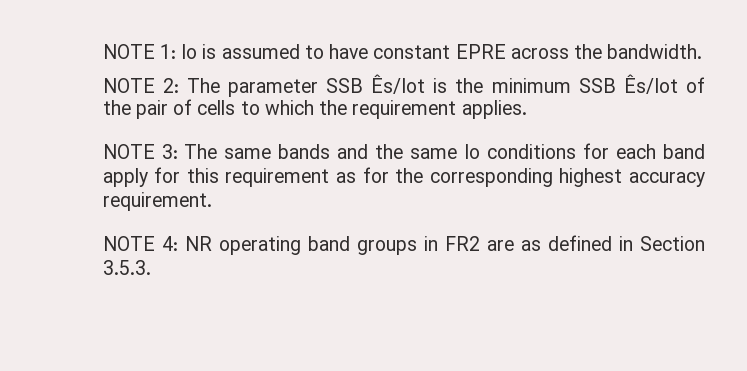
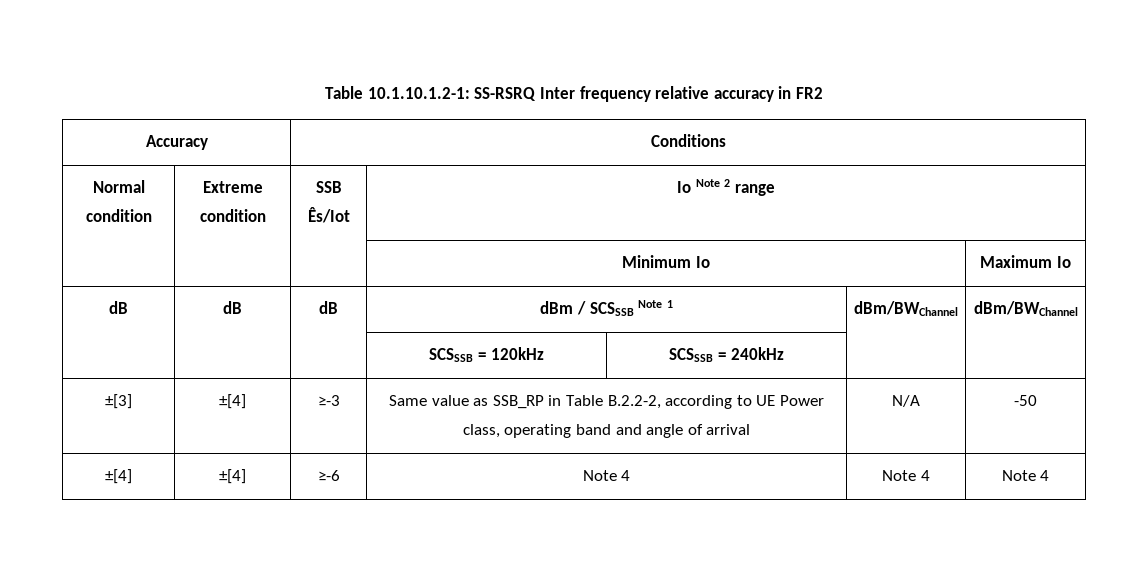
[102,44,703,59] [102,74,706,97] [102,99,527,119] [102,143,705,159] [102,167,705,187] [102,192,212,211] [102,235,705,255] [102,260,151,275] NOTE 1: Io is assumed to have constant EPRE across the bandwidth. // NOTE 2: The parameter SSB Ês/Iot is the minimum SSB Ês/Iot of the pair of cells to which the requirement applies. // NOTE 3: The same bands and the same Io conditions for each band apply for this requirement as for the corresponding highest accuracy requirement. // NOTE 4: NR operating band groups in FR2 are as defined in Section 3.5.3. -> [325,86,823,102] [145,135,208,150] [650,134,726,147] [92,180,145,193] [85,209,152,222] [202,181,263,193] [199,209,266,222] [315,181,342,193] [307,207,350,223] [677,179,775,196] [622,255,710,268] [980,255,1071,268] [109,301,128,314] [222,301,242,314] [319,301,338,314] [540,300,673,316] [854,301,958,316] [973,301,1078,316] [429,347,544,362] [669,347,784,362] [105,394,132,409] [218,394,246,409] [317,395,340,406] [389,395,824,409] [462,424,751,438] [892,395,920,407] [1014,395,1037,406] [105,469,132,484] [218,469,246,484] [317,470,340,481] [582,470,631,481] [882,470,930,481] [1001,470,1050,481] Table 10.1.10.1.2-1: SS-RSRQ Inter frequency relative accuracy in FR2 // Accuracy | Conditions // Normal condition | Extreme condition | SSB Ês/Iot | Io Note 2 range // | | | Minimum Io | Maximum Io // dB | dB | dB | dBm / SCSSSB Note 1 | dBm/BWChannel | dBm/BWChannel // | | | SCSSSB = 120kHz | SCSSSB = 240kHz | | // ±[3] | ±[4] | ≥-3 | Same value as SSB_RP in Table B.2.2-2, according to UE Power class, operating band and angle of arrival | N/A | -50 // ±[4] | ±[4] | ≥-6 | Note 4 | Note 4 | Note 4

